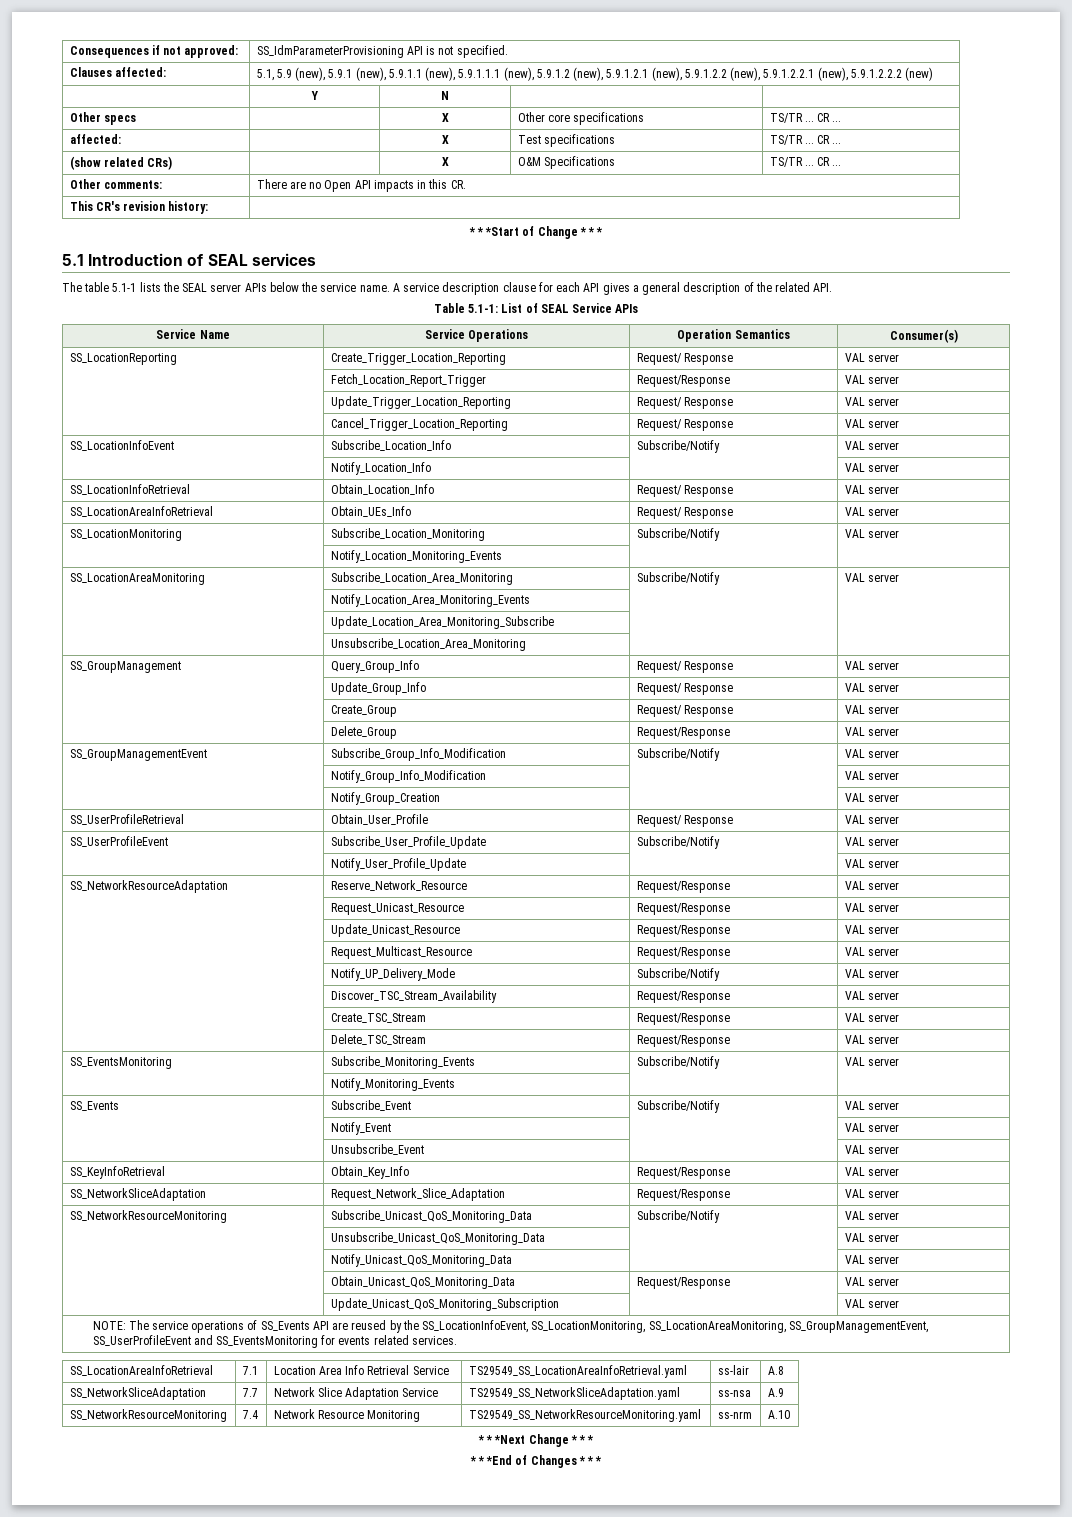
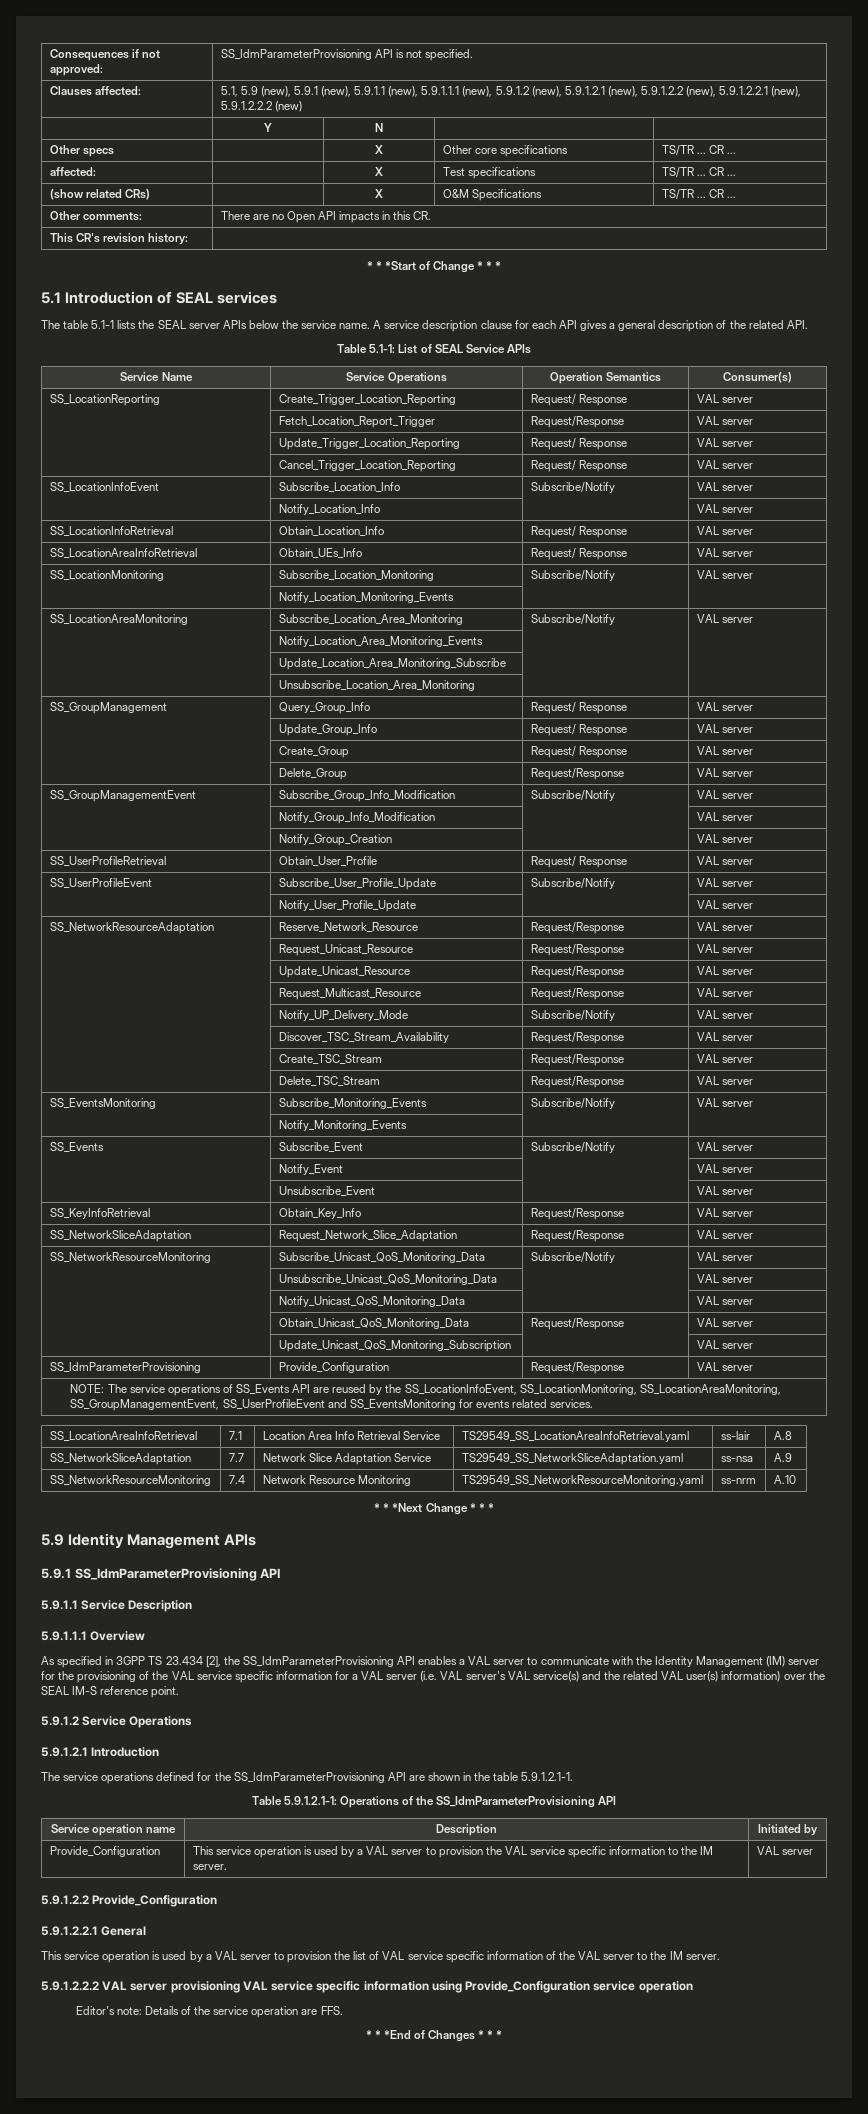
(899, 1304) none -> [49,1362,201,1373] [278,1362,389,1373] [530,1362,624,1374] [696,1362,753,1371] // SS_IdmParameterProvisioning | Provide_Configuration | Request/Response | VAL server
(594, 1439) none -> [41,1533,257,1549] [41,1568,281,1581] [41,1600,193,1612] [41,1631,146,1641] [41,1656,820,1668] [41,1671,825,1683] [41,1686,180,1698] [41,1716,193,1728] [41,1747,160,1757] [41,1772,574,1784] [251,1796,617,1808] [50,1824,177,1836] [436,1824,497,1836] [757,1824,819,1836] [49,1846,160,1857] [192,1846,714,1858] [192,1864,227,1870] [756,1846,813,1855] [41,1895,218,1907] [41,1926,147,1936] [41,1951,720,1963] [41,1981,693,1993] [75,2006,343,2018] // 5.9 Identity Management APIs // 5.9.1 SS_IdmParameterProvisioning API // 5.9.1.1 Service Description // 5.9.1.1.1 Overview // As specified in 3GPP TS 23.434 [2], the SS_IdmParameterProvisioning API enables a VAL server to communicate with the Identity Management (IM) server for the provisioning of the VAL service specific information for a VAL server (i.e. VAL server's VAL service(s) and the related VAL user(s) information) over the SEAL IM-S reference point. // 5.9.1.2 Service Operations // 5.9.1.2.1 Introduction // The service operations defined for the SS_IdmParameterProvisioning API are shown in the table 5.9.1.2.1-1. // Table 5.9.1.2.1-1: Operations of the SS_IdmParameterProvisioning API // Service operation name | Description | Initiated by // Provide_Configuration | This service operation is used by a VAL server to provision the VAL service specific information to the IM server. | VAL server // 5.9.1.2.2 Provide_Configuration // 5.9.1.2.2.1 General // This service operation is used by a VAL server to provision the list of VAL service specific information of the VAL server to the IM server. // 5.9.1.2.2.2 VAL server provisioning VAL service specific information using Provide_Configuration service operation // Editor's note: Details of the service operation are FFS.

